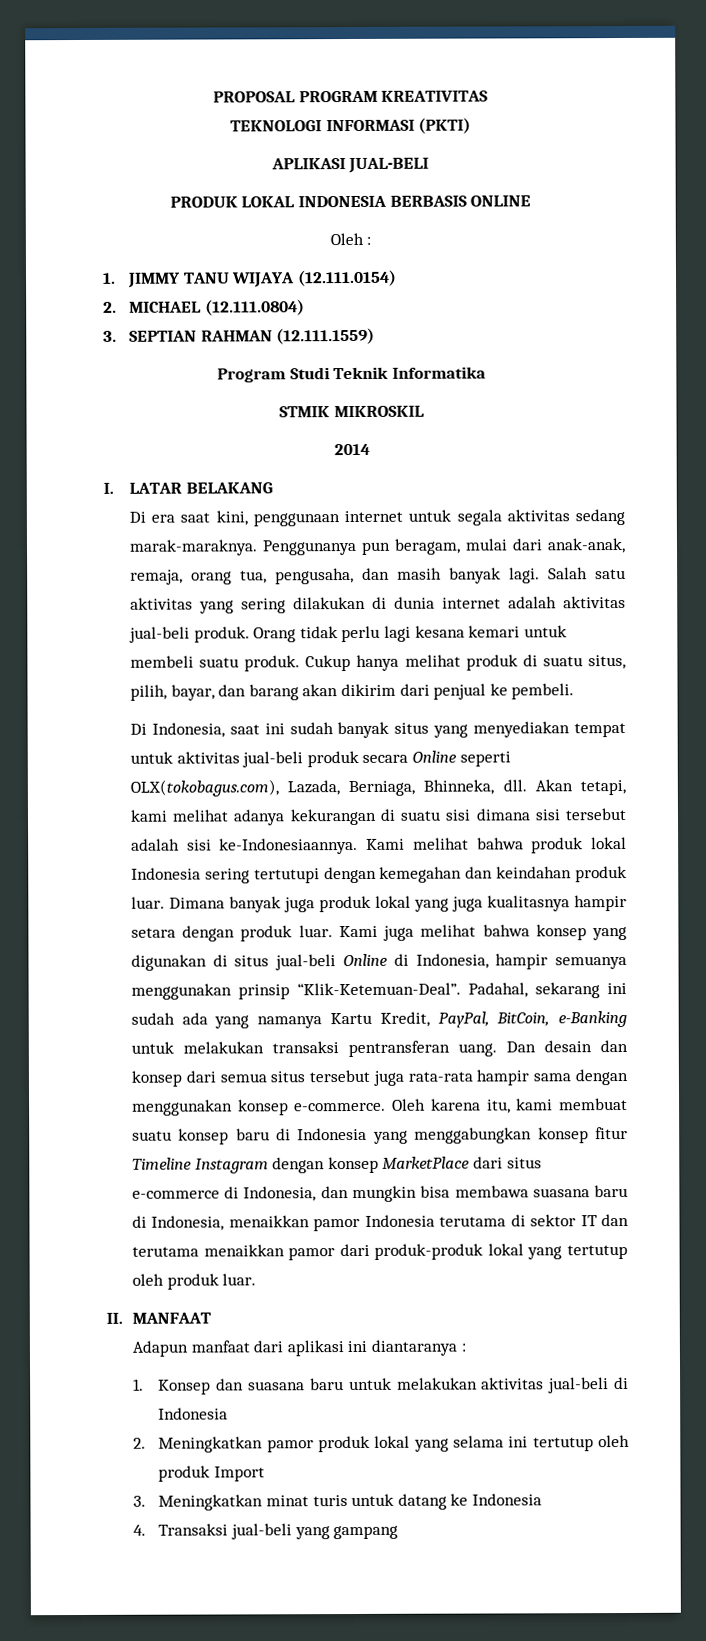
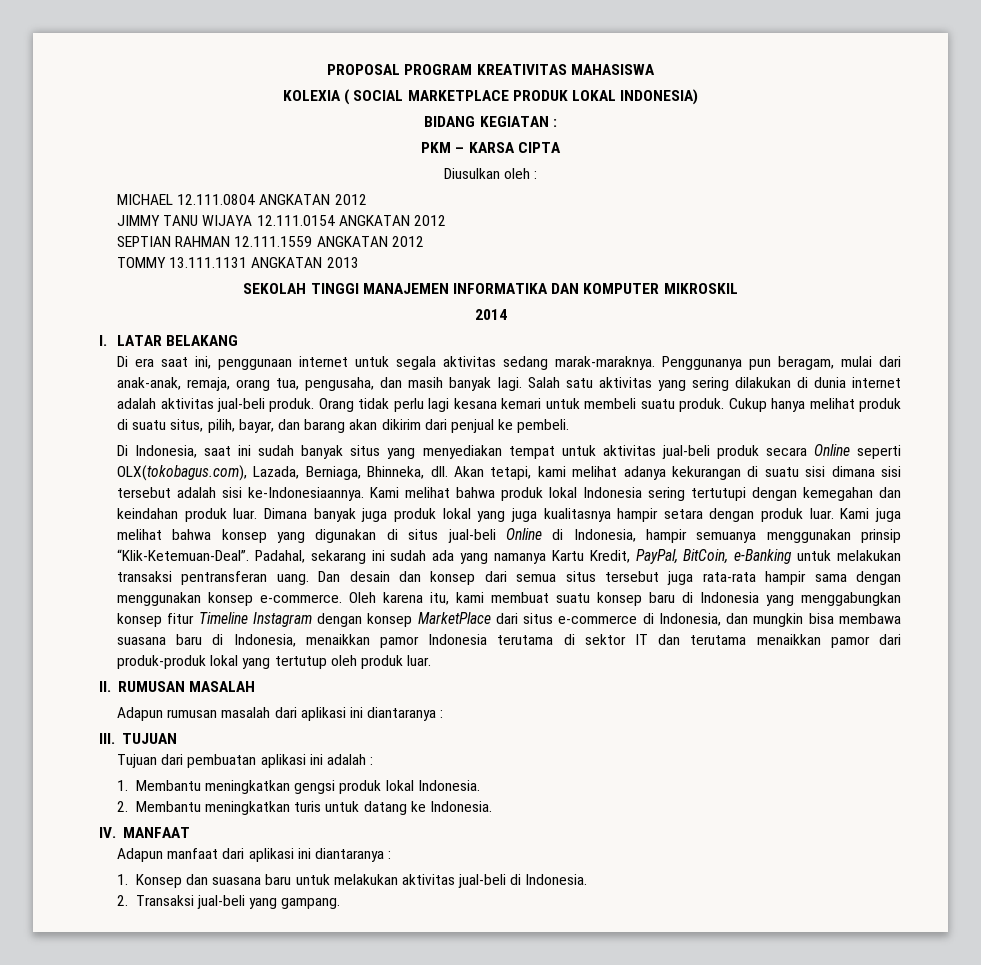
[229,117,472,134] [270,157,430,174] [169,195,532,208] [329,232,372,246] [102,269,397,288] [103,299,305,316] [103,327,376,345] [217,366,486,383] [279,406,331,418] // TEKNOLOGI INFORMASI (PKTI) // APLIKASI JUAL-BELI // PRODUK LOKAL INDONESIA BERBASIS ONLINE // Oleh : // 1. JIMMY TANU WIJAYA (12.111.0154) // 2. MICHAEL (12.111.0804) // 3. SEPTIAN RAHMAN (12.111.1559) // Program Studi Teknik Informatika // STMIK -> [570,64,655,75] [282,89,699,105] [424,116,557,127] [421,142,561,153] [443,168,538,179] [117,194,367,205] [117,215,446,226] [117,236,424,247] [117,257,359,268] [243,283,660,294] MAHASISWA // KOLEXIA ( SOCIAL MARKETPLACE PRODUK LOKAL INDONESIA) // BIDANG KEGIATAN : // PKM – KARSA CIPTA // Diusulkan oleh : // MICHAEL 12.111.0804 ANGKATAN 2012 // JIMMY TANU WIJAYA 12.111.0154 ANGKATAN 2012 // SEPTIAN RAHMAN 12.111.1559 ANGKATAN 2012 // TOMMY 13.111.1131 ANGKATAN 2013 // SEKOLAH TINGGI MANAJEMEN INFORMATIKA DAN KOMPUTER
[215,510,248,526] kini, -> [195,356,212,369] ini,
(124, 1318) none -> [118,681,256,692] [117,707,444,721] [98,733,178,744] [117,754,374,768] [117,780,480,794] [117,801,492,815] [98,827,116,838] RUMUSAN MASALAH // Adapun rumusan masalah dari aplikasi ini diantaranya : // III. TUJUAN // Tujuan dari pembuatan aplikasi ini adalah : // 1. Membantu meningkatkan gengsi produk lokal Indonesia. // 2. Membantu meningkatkan turis untuk datang ke Indonesia. // IV.
[158,1407,229,1420] [132,1434,630,1453] [158,1465,266,1482] [132,1493,543,1511] [132,1524,146,1536] Indonesia // 2. Meningkatkan pamor produk lokal yang selama ini tertutup oleh produk Import // 3. Meningkatkan minat turis untuk datang ke Indonesia // 4. -> [525,874,588,885] [117,895,129,906] Indonesia. // 2.
[333,1525,399,1540] gampang -> [281,898,341,909] gampang.

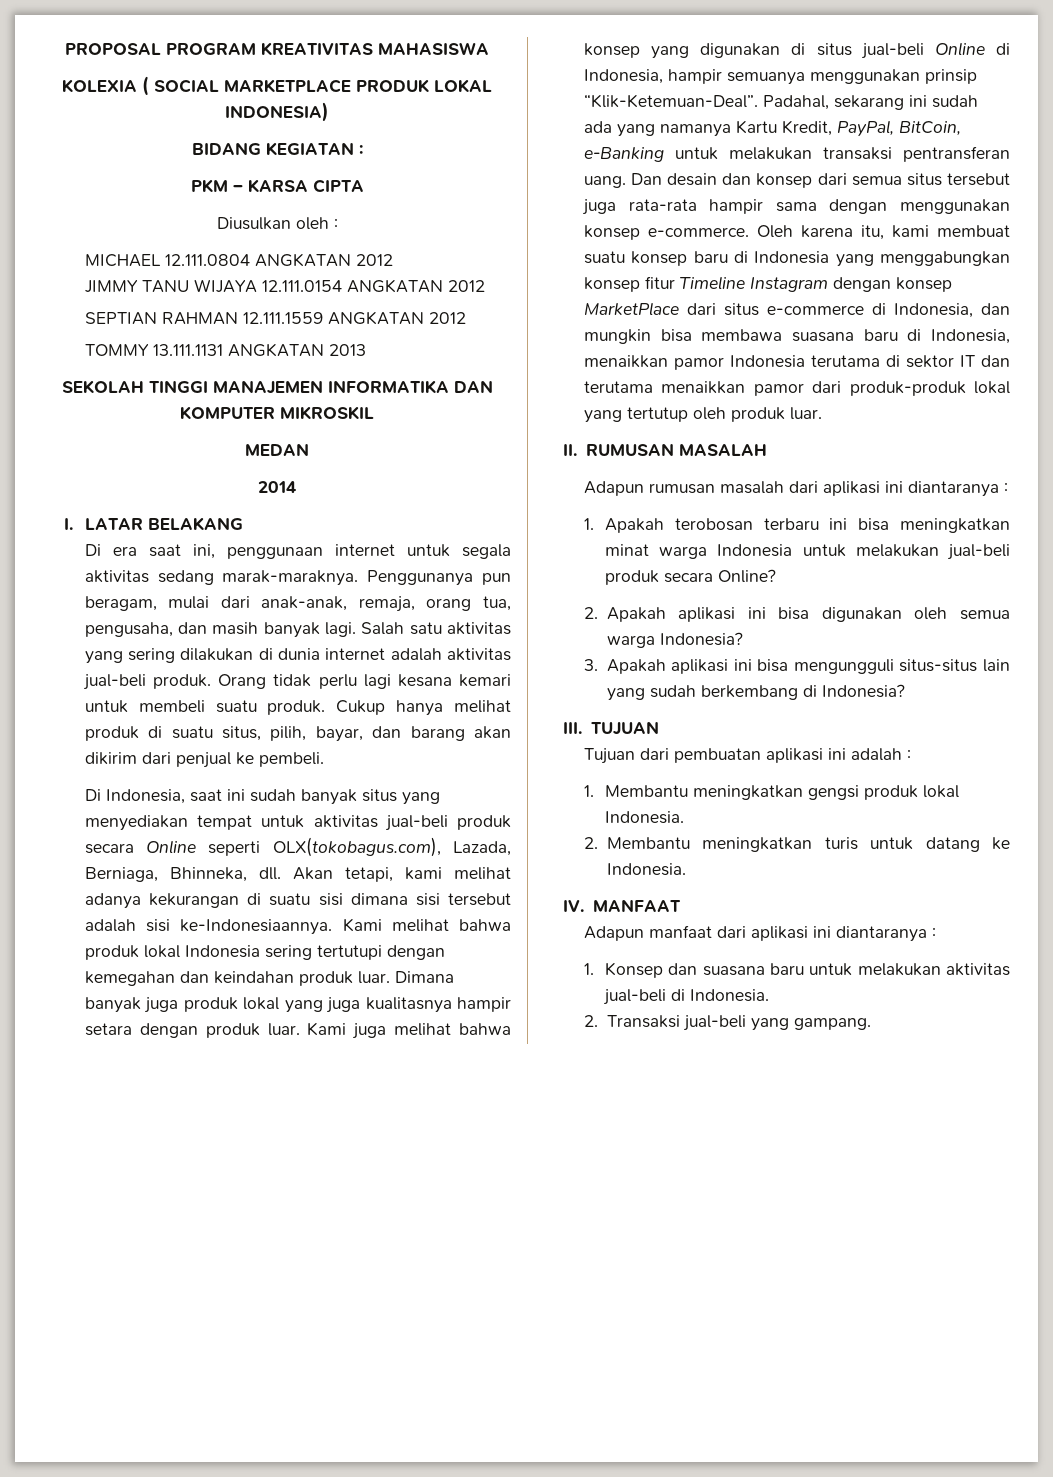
(738, 288) none -> [245,443,309,456] // MEDAN
(444, 714) none -> [583,518,1010,533] [604,544,1010,560] [604,569,776,585] [583,607,1010,622] [606,632,743,648] [583,659,1010,674] [606,684,905,701] // 1. Apakah terobosan terbaru ini bisa meningkatkan minat warga Indonesia untuk melakukan jual-beli produk secara Online? // 2. Apakah aplikasi ini bisa digunakan oleh semua warga Indonesia? // 3. Apakah aplikasi ini bisa mengungguli situs-situs lain yang sudah berkembang di Indonesia?

